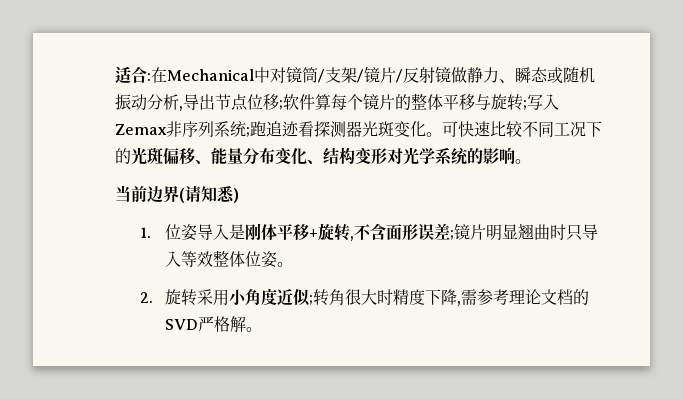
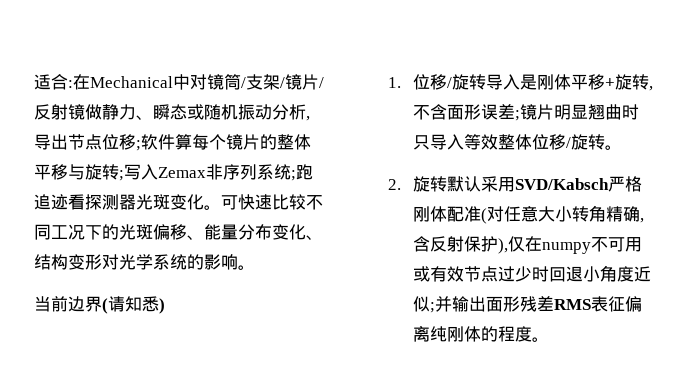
[180,224,197,241] 姿 -> [429,74,486,90] 移/旋转
[260,251,277,268] 姿 -> [548,134,605,150] 移/旋转
[196,288,589,306] [164,316,246,332] 采用小角度近似;转角很大时精度下降,需参考理论文档的SVD严格解 -> [446,176,642,192] [412,205,644,224] [412,236,642,254] [412,265,651,282] [412,296,642,313] [412,326,532,342] 默认采用SVD/Kabsch严格刚体配准(对任意大小转角精确,含反射保护),仅在numpy不可用或有效节点过少时回退小角度近似;并输出面形残差RMS表征偏离纯刚体的程度

